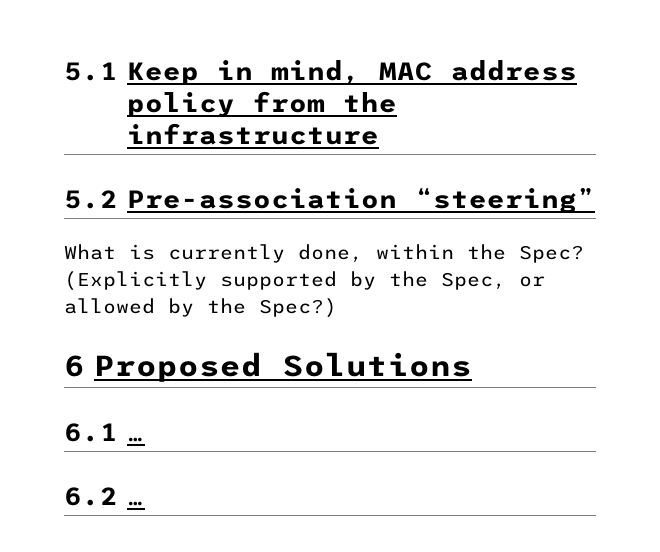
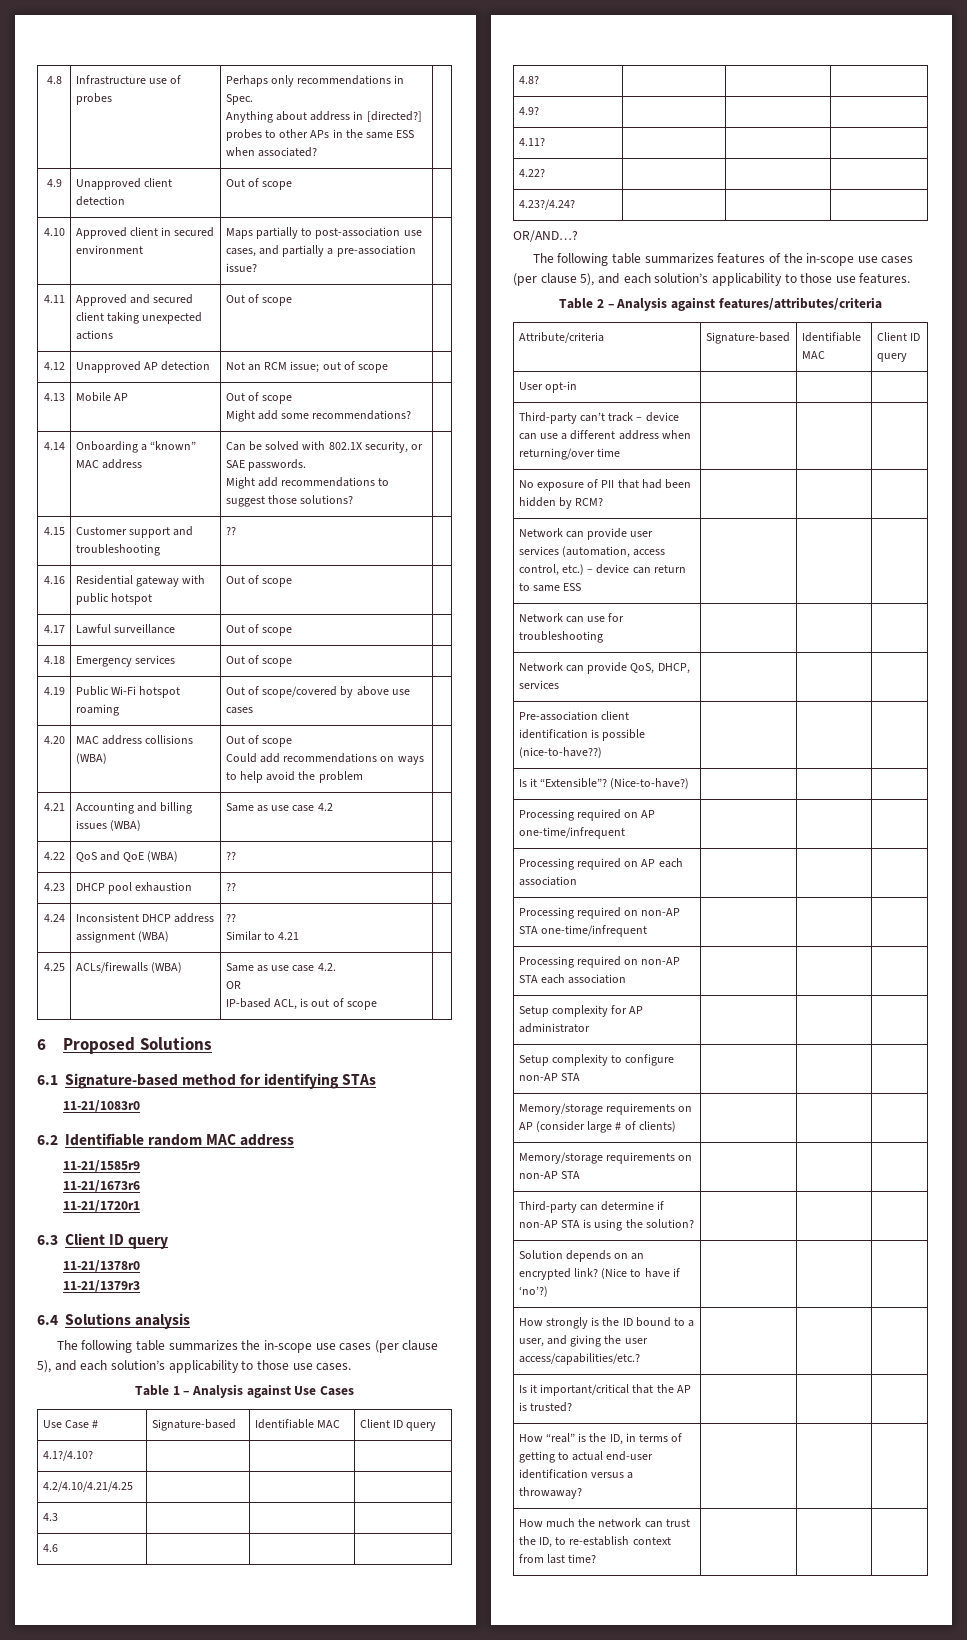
[64,60,578,85] [127,91,398,118] [127,123,380,145] [64,187,596,214] [64,244,584,263] [64,271,545,291] [64,298,337,318] [64,352,473,382] [64,423,146,442] [64,487,146,506] 5.1 Keep in mind, MAC address policy from the infrastructure // 5.2 Pre-association “steering” // What is currently done, within the Spec? (Explicitly supported by the Spec, or allowed by the Spec?) // 6 Proposed Solutions // 6.1 … // 6.2 … -> [46,76,62,84] [75,75,182,85] [75,93,112,105] [225,75,405,87] [225,94,253,105] [225,111,422,123] [225,129,415,141] [225,147,317,157] [46,179,62,187] [75,178,172,190] [75,196,125,206] [225,178,293,190] [43,228,65,236] [75,227,215,239] [75,245,143,254] [225,227,422,239] [225,245,416,257] [225,263,257,272] [43,295,65,303] [75,294,194,306] [75,312,203,324] [75,330,113,340] [225,294,293,306] [43,362,65,370] [75,361,211,373] [225,361,389,373] [43,393,65,401] [75,392,128,402] [225,392,293,404] [225,410,412,422] [43,442,65,450] [75,441,197,453] [75,459,142,469] [225,441,424,453] [225,459,306,471] [225,477,390,489] [225,495,354,507] [43,527,65,535] [75,526,194,538] [75,544,160,556] [225,527,236,535] [43,576,65,584] [75,575,206,587] [75,593,152,605] [225,575,293,587] [43,625,65,633] [75,624,175,634] [225,624,293,636] [43,656,65,664] [75,655,175,667] [225,655,293,667] [43,687,65,695] [75,686,181,698] [75,704,119,716] [225,686,410,698] [225,707,253,714] [43,736,65,744] [75,735,194,745] [75,753,107,764] [225,735,293,747] [225,753,424,765] [225,771,363,783] [43,803,65,811] [75,802,193,814] [75,820,141,831] [225,803,333,812] [43,852,65,860] [75,851,179,862] [225,852,236,860] [43,883,65,891] [75,882,193,894] [225,883,236,891] [43,914,65,922] [75,913,215,923] [75,931,169,943] [225,914,236,922] [225,931,300,941] [43,963,65,971] [75,962,182,973] [225,963,336,972] [225,981,241,989] [225,998,377,1010] [37,1037,213,1054] [37,1073,377,1089] [63,1100,141,1112] [37,1133,295,1146] [63,1160,141,1172] [63,1180,141,1192] [63,1200,141,1212] [37,1233,169,1249] [63,1260,141,1272] [63,1280,141,1292] [37,1313,190,1329] [56,1340,439,1353] [37,1360,352,1373] [135,1384,354,1398] [42,1420,99,1429] [151,1419,236,1431] [254,1419,340,1429] [359,1419,437,1431] [42,1450,93,1461] [42,1481,133,1492] [42,1513,58,1521] [42,1544,58,1552] [518,76,539,84] [518,107,539,115] [518,138,545,146] [518,169,545,177] [518,199,575,210] [513,230,578,242] [532,253,914,266] [513,273,911,286] [559,297,882,311] [518,332,604,343] [705,332,790,344] [801,332,861,342] [801,351,825,359] [876,332,920,341] [876,353,907,362] [518,381,577,393] [518,412,679,424] [518,430,691,440] [518,448,620,460] [518,479,692,491] [518,497,604,509] [518,528,654,540] [518,546,666,558] [518,564,686,576] [518,583,582,592] [518,613,625,623] [518,631,603,643] [518,662,690,674] [518,680,559,689] [518,711,629,721] [518,729,646,741] [518,747,602,758] [518,778,690,789] [518,809,656,821] [518,827,625,839] [518,858,683,870] [518,876,577,886] [518,907,681,919] [518,925,647,937] [518,956,681,968] [518,974,627,984] [518,1005,644,1017] [518,1023,590,1033] [518,1054,675,1066] [518,1073,580,1081] [518,1103,693,1115] [518,1121,676,1133] [518,1152,693,1164] [518,1171,580,1179] [518,1201,665,1213] [518,1219,694,1231] [518,1250,645,1262] [518,1268,680,1280] [518,1286,548,1297] [518,1317,695,1329] [518,1335,648,1347] [518,1353,640,1365] [518,1384,691,1396] [518,1402,572,1412] [518,1433,683,1445] [518,1451,654,1463] [518,1469,634,1479] [518,1487,582,1499] [518,1518,690,1528] [518,1536,671,1548] [518,1554,597,1564] 4.8 | Infrastructure use of probes | Perhaps only recommendations in Spec. // Anything about address in [directed?] probes to other APs in the same ESS when associated? | // 4.9 | Unapproved client detection | Out of scope | // 4.10 | Approved client in secured environment | Maps partially to post-association use cases, and partially a pre-association issue? | // 4.11 | Approved and secured client taking unexpected actions | Out of scope | // 4.12 | Unapproved AP detection | Not an RCM issue; out of scope | // 4.13 | Mobile AP | Out of scope // Might add some recommendations? | // 4.14 | Onboarding a “known” MAC address | Can be solved with 802.1X security, or SAE passwords. // Might add recommendations to suggest those solutions? | // 4.15 | Customer support and troubleshooting | ?? | // 4.16 | Residential gateway with public hotspot | Out of scope | // 4.17 | Lawful surveillance | Out of scope | // 4.18 | Emergency services | Out of scope | // 4.19 | Public Wi-Fi hotspot roaming | Out of scope/covered by above use cases | // 4.20 | MAC address collisions (WBA) | Out of scope // Could add recommendations on ways to help avoid the problem | // 4.21 | Accounting and billing issues (WBA) | Same as use case 4.2 | // 4.22 | QoS and QoE (WBA) | ?? | // 4.23 | DHCP pool exhaustion | ?? | // 4.24 | Inconsistent DHCP address assignment (WBA) | ?? // Similar to 4.21 | // 4.25 | ACLs/firewalls (WBA) | Same as use case 4.2. // OR // IP-based ACL, is out of scope | // 6 Proposed Solutions // 6.1 Signature-based method for identifying STAs // 11-21/1083r0 // 6.2 Identifiable random MAC address // 11-21/1585r9 // 11-21/1673r6 // 11-21/1720r1 // 6.3 Client ID query // 11-21/1378r0 // 11-21/1379r3 // 6.4 Solutions analysis // The following table summarizes the in-scope use cases (per clause 5), and each solution’s applicability to those use cases. // Table 1 – Analysis against Use Cases // Use Case # | Signature-based | Identifiable MAC | Client ID query // 4.1?/4.10? | | | // 4.2/4.10/4.21/4.25 | | | // 4.3 | | | // 4.6 | | | // 4.8? | | | // 4.9? | | | // 4.11? | | | // 4.22? | | | // 4.23?/4.24? | | | // OR/AND…? // The following table summarizes features of the in-scope use cases (per clause 5), and each solution’s applicability to those use features. // Table 2 – Analysis against features/attributes/criteria // Attribute/criteria | Signature-based | Identifiable MAC | Client ID query // User opt-in | | | // Third-party can’t track – device can use a different address when returning/over time | | | // No exposure of PII that had been hidden by RCM? | | | // Network can provide user services (automation, access control, etc.) – device can return to same ESS | | | // Network can use for troubleshooting | | | // Network can provide QoS, DHCP, services | | | // Pre-association client identification is possible (nice-to-have??) | | | // Is it “Extensible”? (Nice-to-have?) | | | // Processing required on AP one-time/infrequent | | | // Processing required on AP each association | | | // Processing required on non-AP STA one-time/infrequent | | | // Processing required on non-AP STA each association | | | // Setup complexity for AP administrator | | | // Setup complexity to configure non-AP STA | | | // Memory/storage requirements on AP (consider large # of clients) | | | // Memory/storage requirements on non-AP STA | | | // Third-party can determine if non-AP STA is using the solution? | | | // Solution depends on an encrypted link? (Nice to have if ‘no’?) | | | // How strongly is the ID bound to a user, and giving the user access/capabilities/etc.? | | | // Is it important/critical that the AP is trusted? | | | // How “real” is the ID, in terms of getting to actual end-user identification versus a throwaway? | | | // How much the network can trust the ID, to re-establish context from last time? | | |

